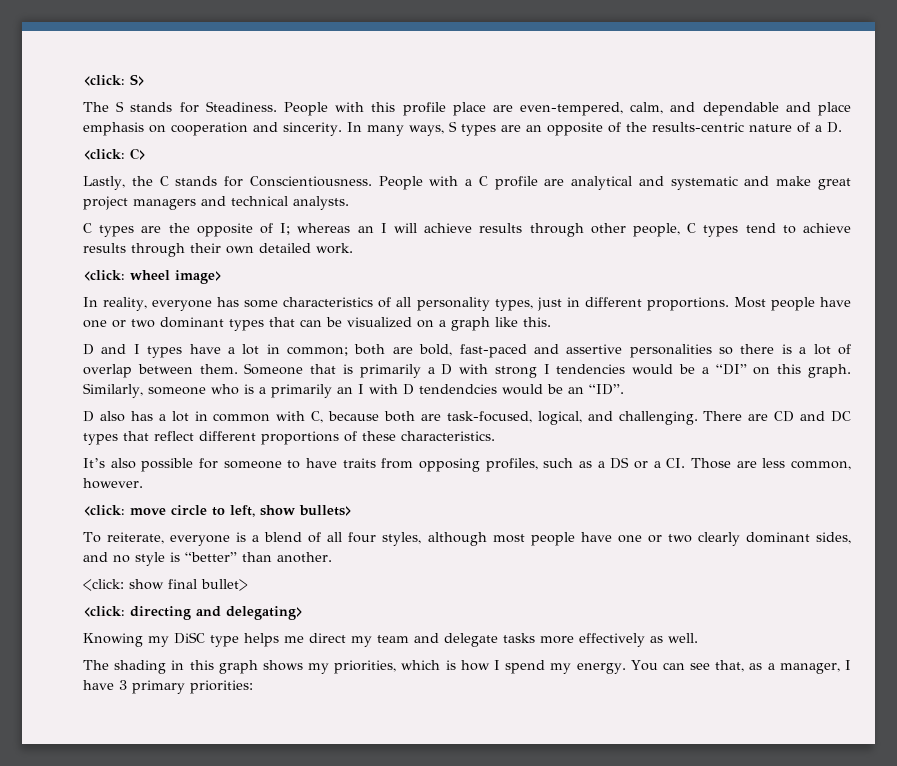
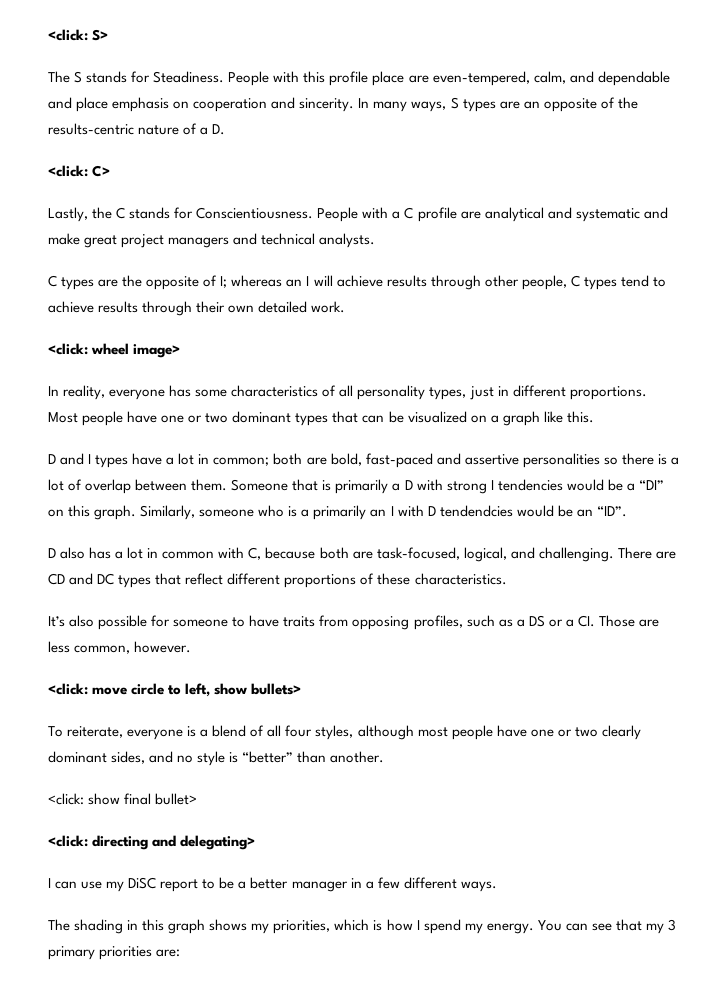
[83,632,698,647] Knowing my DiSC type helps me direct my team and delegate tasks more effectively as well. -> [48,877,497,892] I can use my DiSC report to be a better manager in a few different ways.
[715,660,851,674] [83,680,253,694] that, as a manager, I have 3 primary priorities: -> [615,919,676,934] [48,946,181,960] that my 3 primary priorities are:

